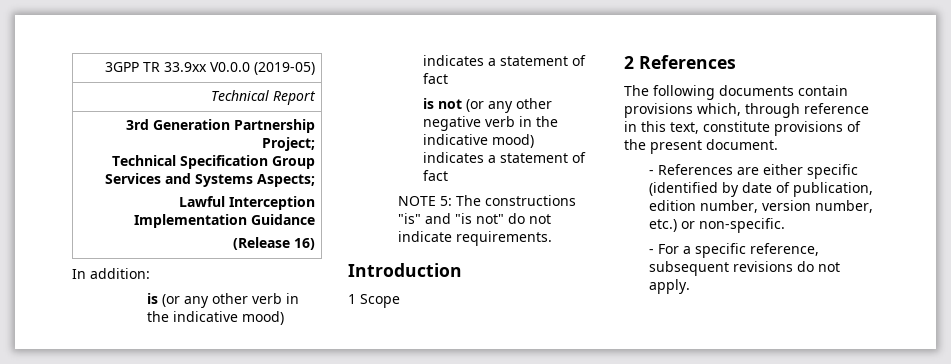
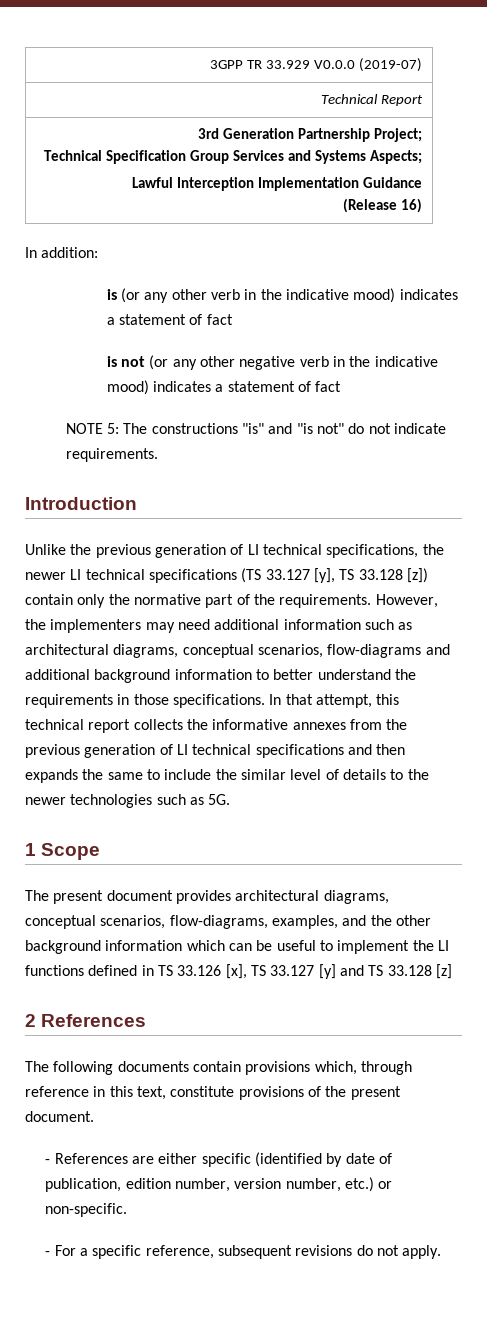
[164,62,316,75] 33.9xx V0.0.0 (2019-05) -> [266,58,422,72] 33.929 V0.0.0 (2019-07)
[348,294,400,308] 1 Scope -> [25,544,444,558] [25,568,428,583] [25,594,438,608] [25,619,413,633] [25,644,450,658] [25,669,416,683] [25,694,400,708] [25,719,408,733] [25,744,406,758] [25,769,429,783] [25,794,231,808] [25,843,101,860] [25,890,389,904] [25,915,431,929] [25,940,449,954] [25,964,452,979] Unlike the previous generation of LI technical specifications, the newer LI technical specifications (TS 33.127 [y], TS 33.128 [z]) contain only the normative part of the requirements. However, the implementers may need additional information such as architectural diagrams, conceptual scenarios, flow-diagrams and additional background information to better understand the requirements in those specifications. In that attempt, this technical report collects the informative annexes from the previous generation of LI technical specifications and then expands the same to include the similar level of details to the newer technologies such as 5G. // 1 Scope // The present document provides architectural diagrams, conceptual scenarios, flow-diagrams, examples, and the other background information which can be useful to implement the LI functions defined in TS 33.126 [x], TS 33.127 [y] and TS 33.128 [z]

